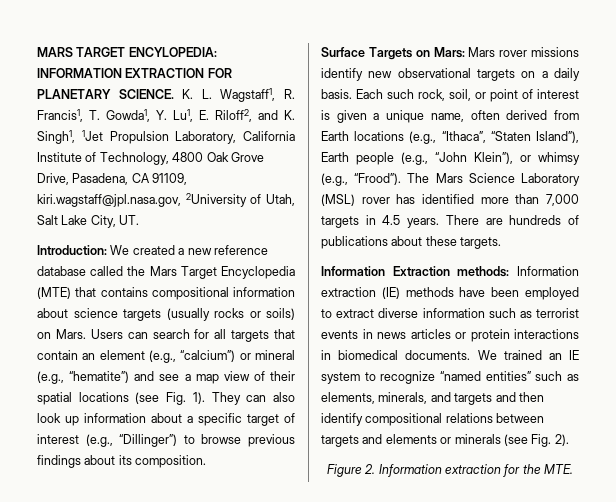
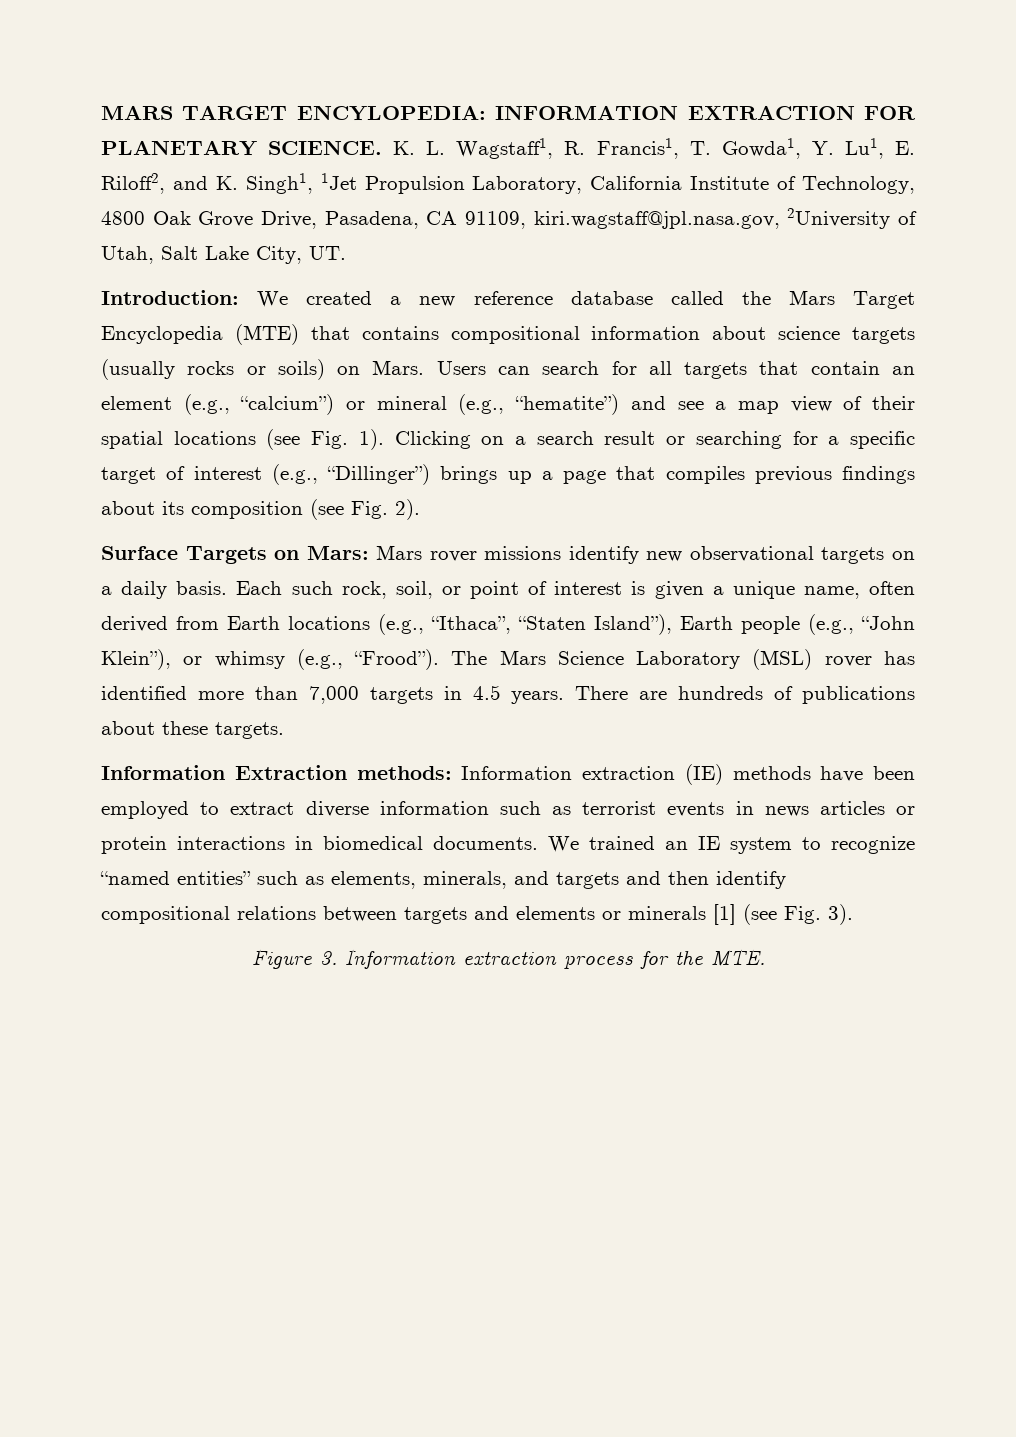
[211,392,295,405] [37,413,182,426] They can also look up information about -> [394,431,818,449] Clicking on a search result or searching for
[183,434,295,447] [37,455,207,468] to browse previous findings about its composition. -> [440,466,915,484] [101,499,420,520] brings up a page that compiles previous findings about its composition (see Fig. 2).
[503,434,569,447] (see Fig. 2). -> [713,904,853,925] [1] (see Fig. 3).
[364,464,501,477] 2. Information extraction -> [319,949,633,969] 3. Information extraction process

